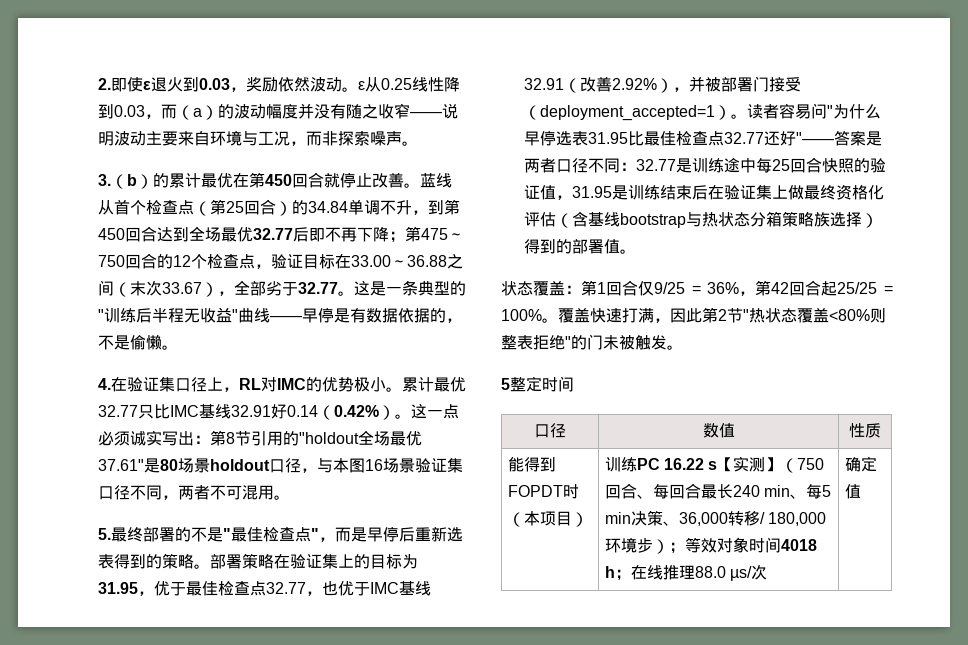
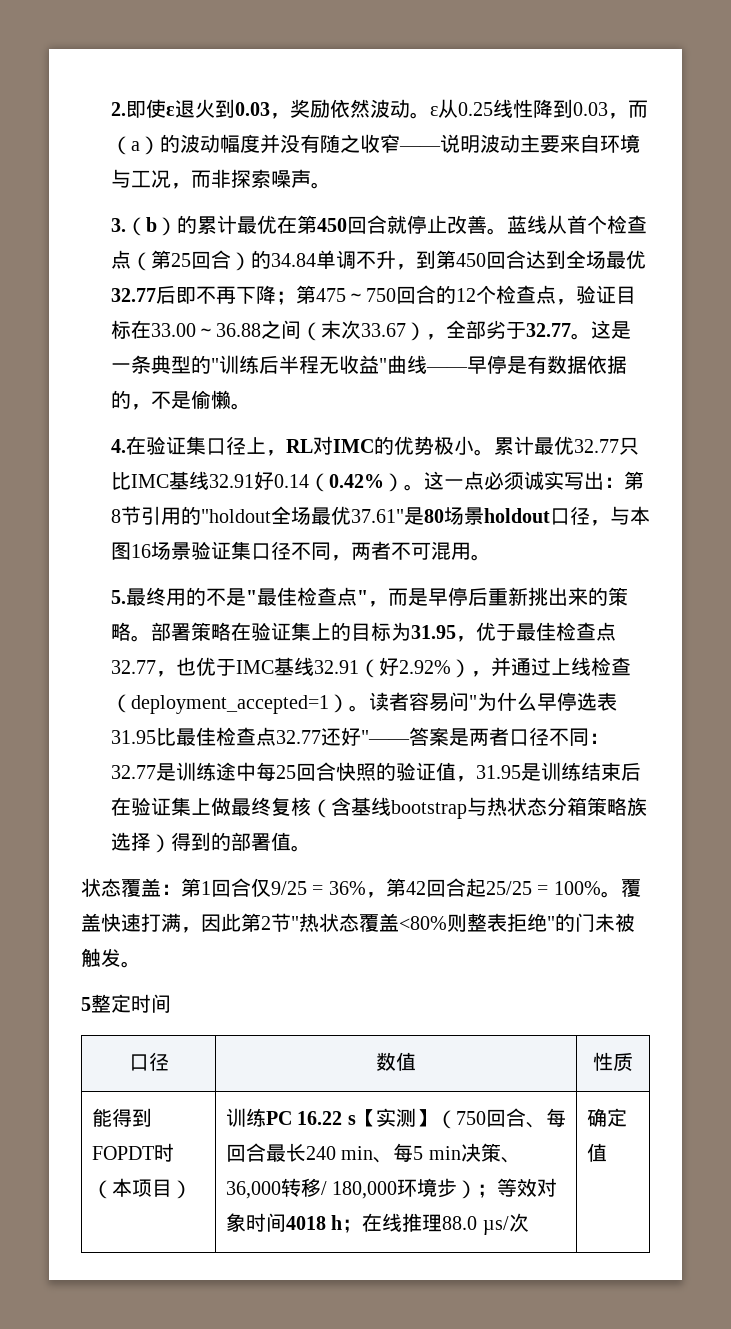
[143,527,176,542] 部署 -> [165,588,186,606] 用
[447,527,464,542] [98,554,147,569] 选表得到 -> [527,587,588,606] 挑出来
[580,77,613,92] 改善 -> [378,657,399,676] 好
[705,76,802,92] 被部署门接受 -> [510,657,631,676] 通过上线检查
[836,185,885,200] [524,212,557,227] 资格化评估 -> [270,797,311,816] 复核

